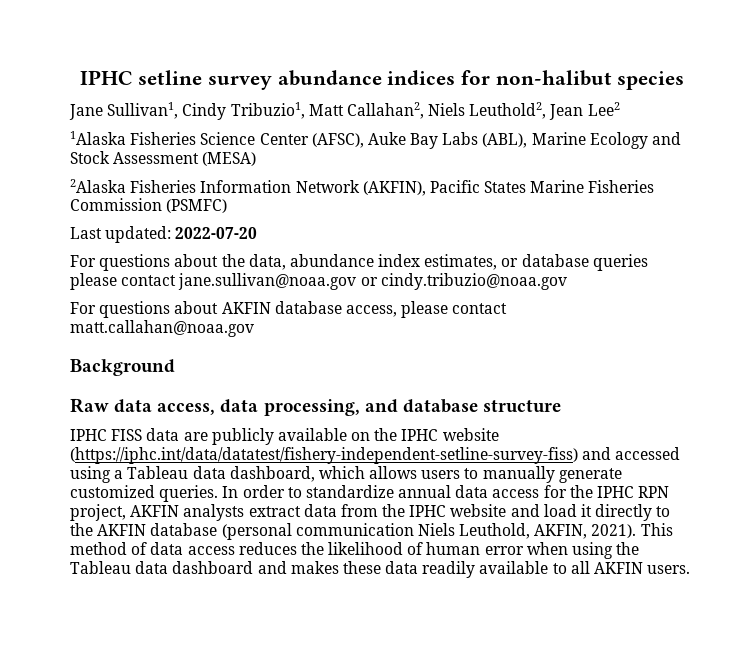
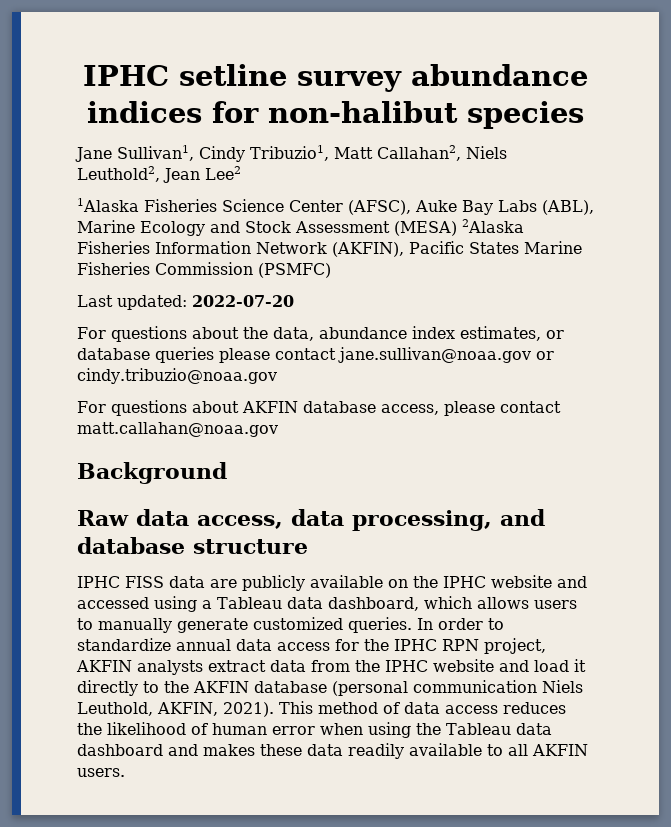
(257, 159) // -> (457, 228) none
[70,447,578,464] (https://iphc.int/data/datatest/fishery-independent-setline-survey-fiss) -> (552, 581) none

